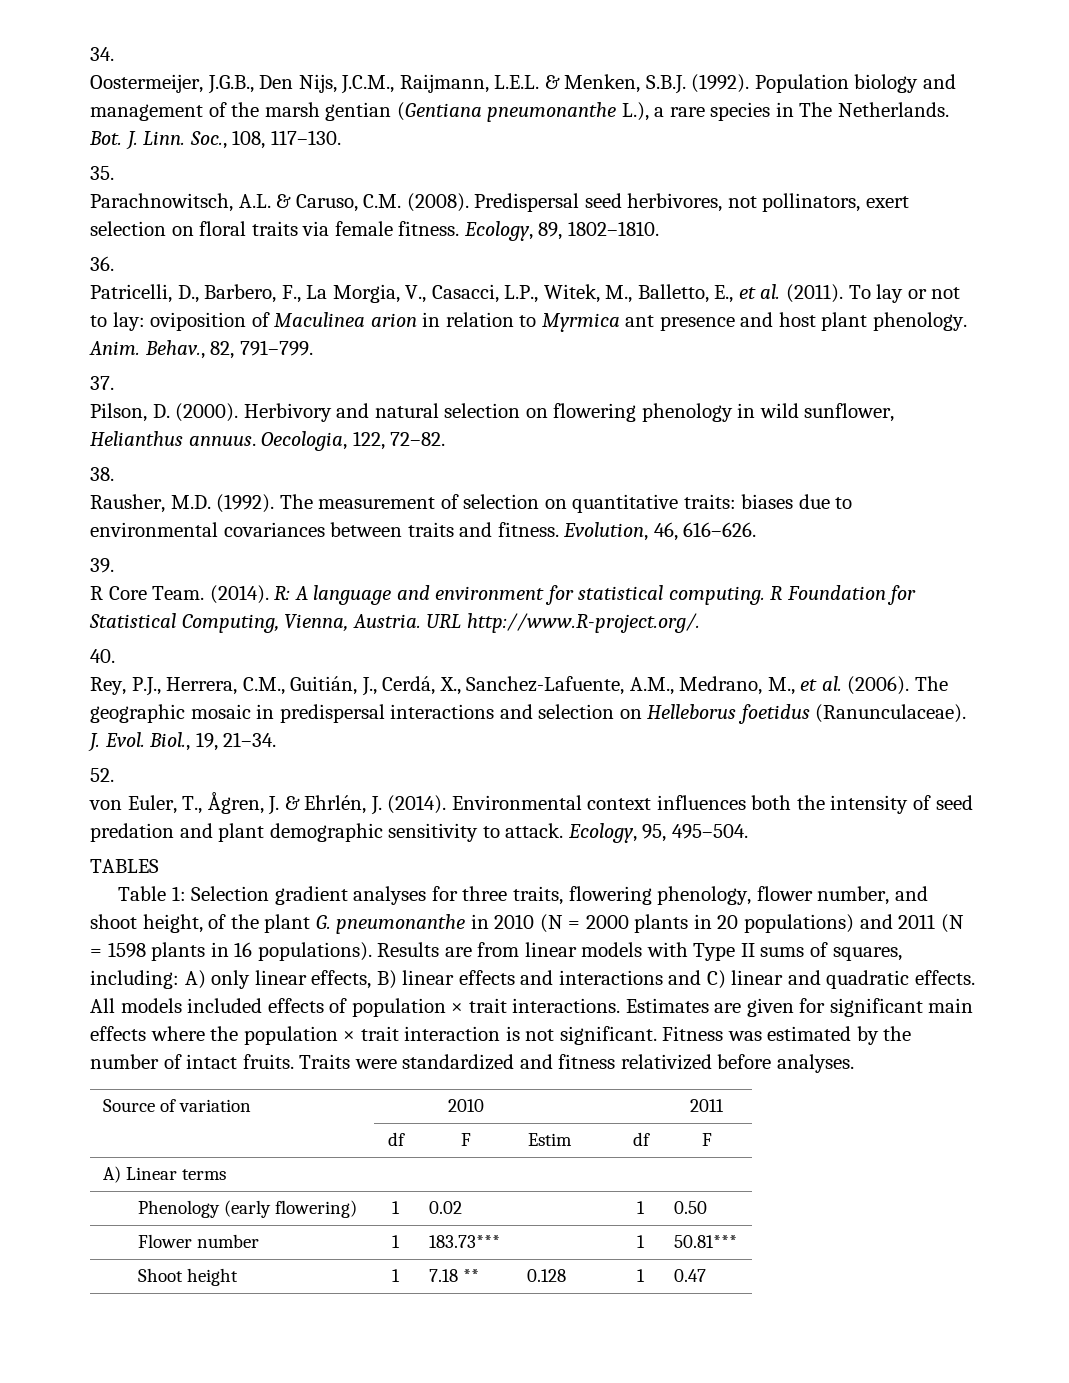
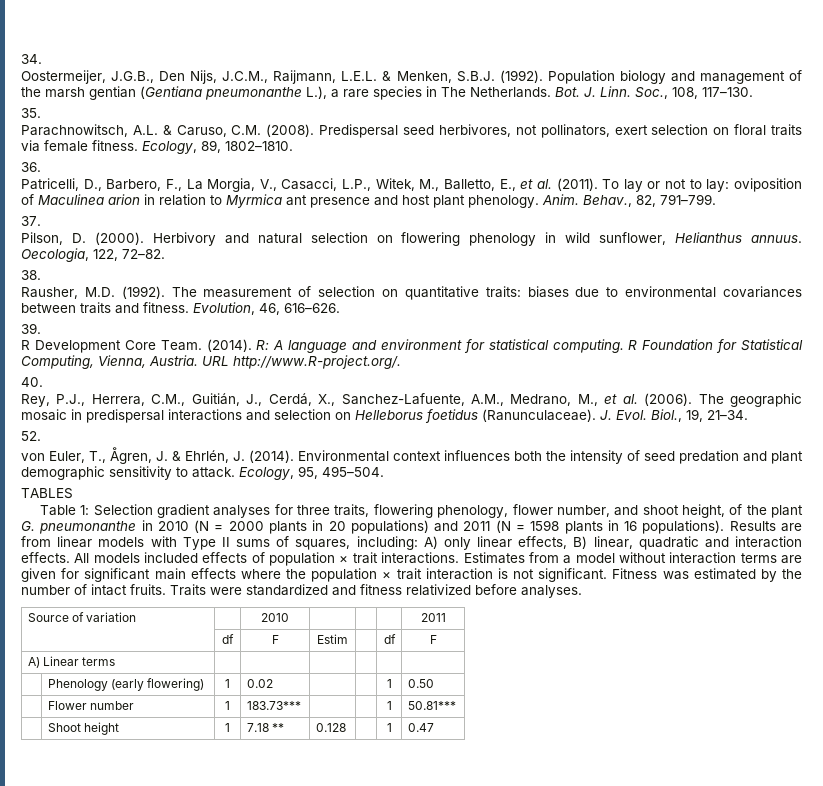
(103, 593) none -> [34,340,121,353] Development
[402,970,910,989] linear effects and interactions and C) linear and quadratic -> [593,536,802,550] linear, quadratic and interaction
(709, 1005) none -> [528,552,777,564] from a model without interaction terms

